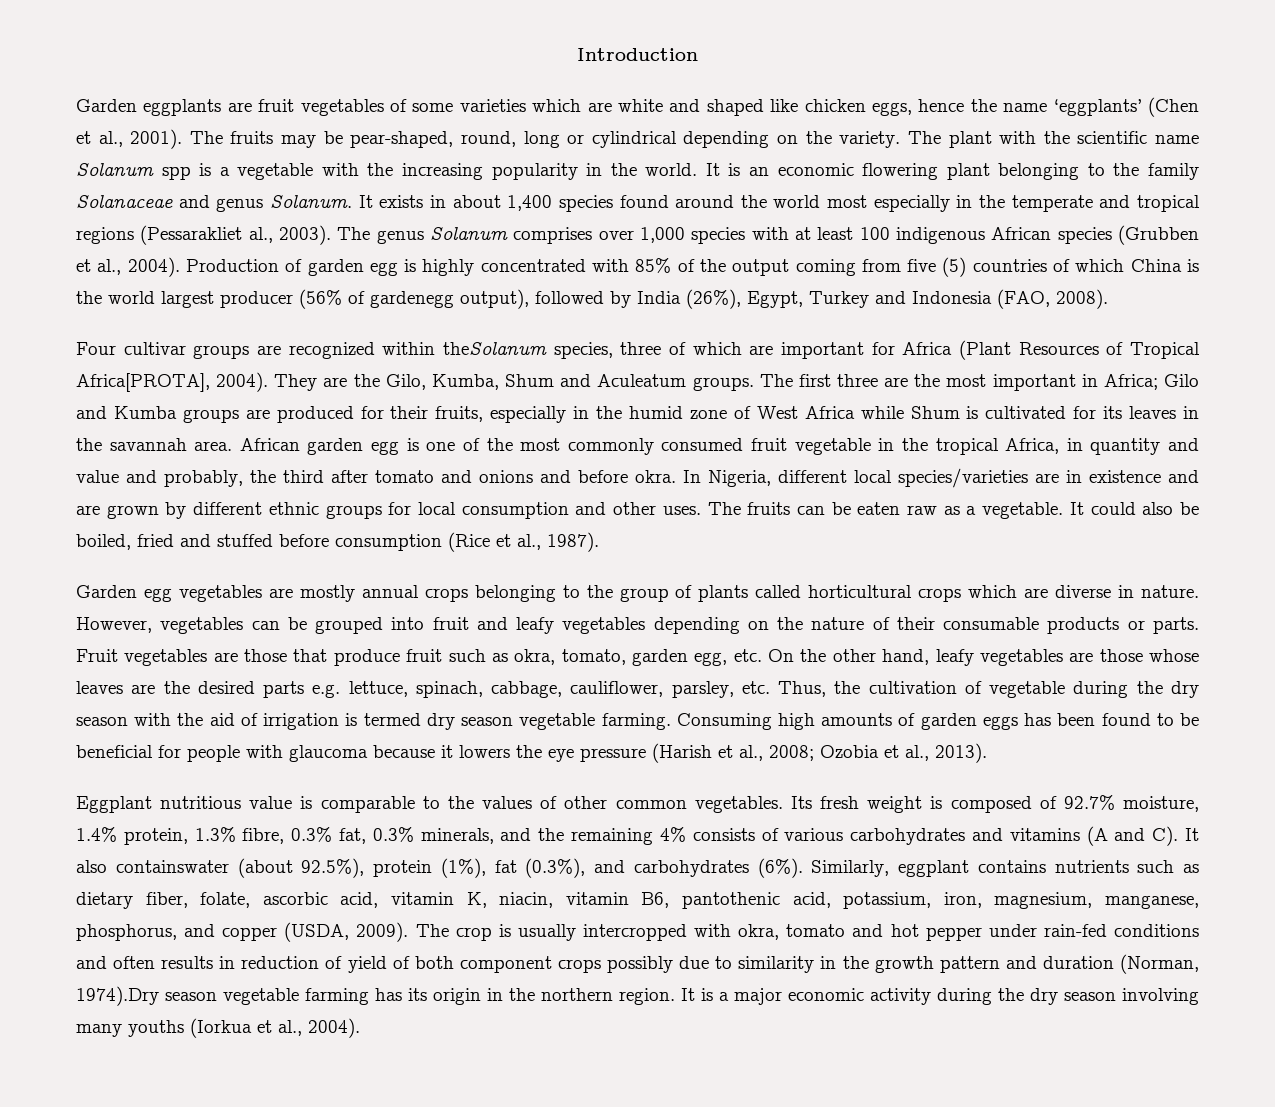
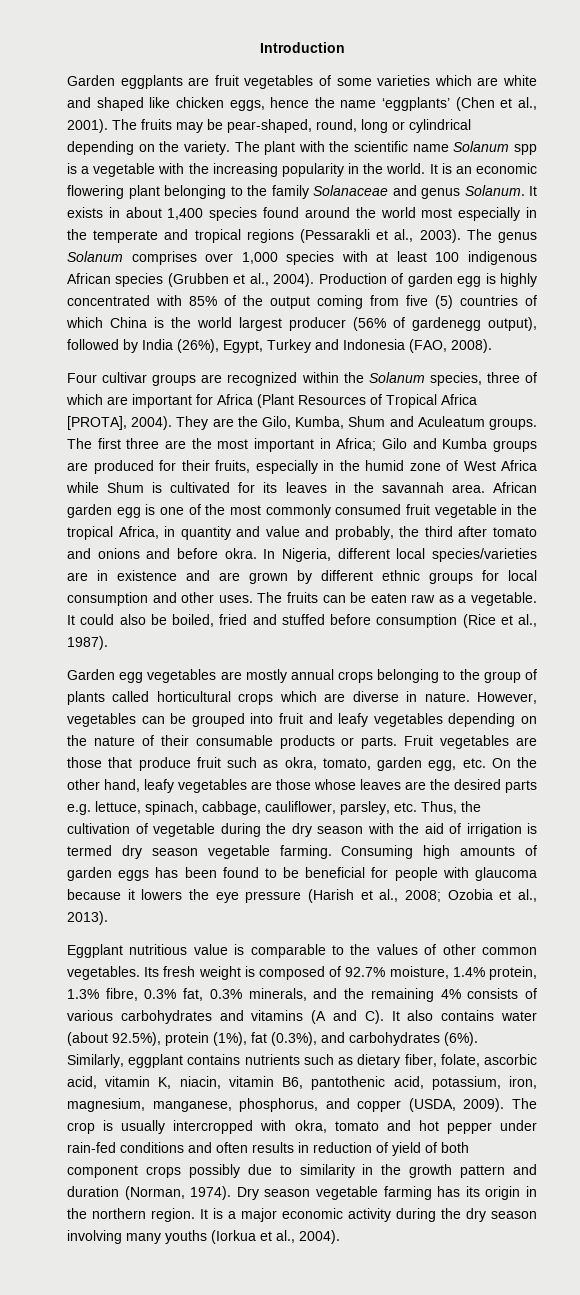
[140,225,243,245] (Pessarakliet -> [300,229,389,243] (Pessarakli et
[443,342,547,355] theSolanum -> [343,372,425,383] the Solanum
[76,373,210,392] Africa[PROTA], -> [441,394,477,405] [67,416,127,430] Africa [PROTA],
[115,860,229,873] containswater -> [441,1010,538,1021] contains water
[76,986,159,1006] 1974).Dry -> [190,1186,259,1200] 1974). Dry

